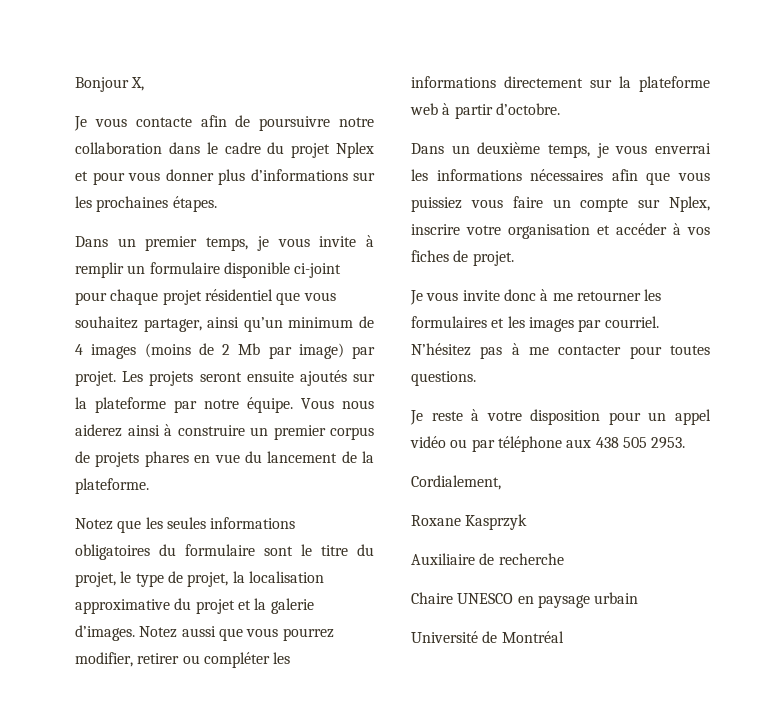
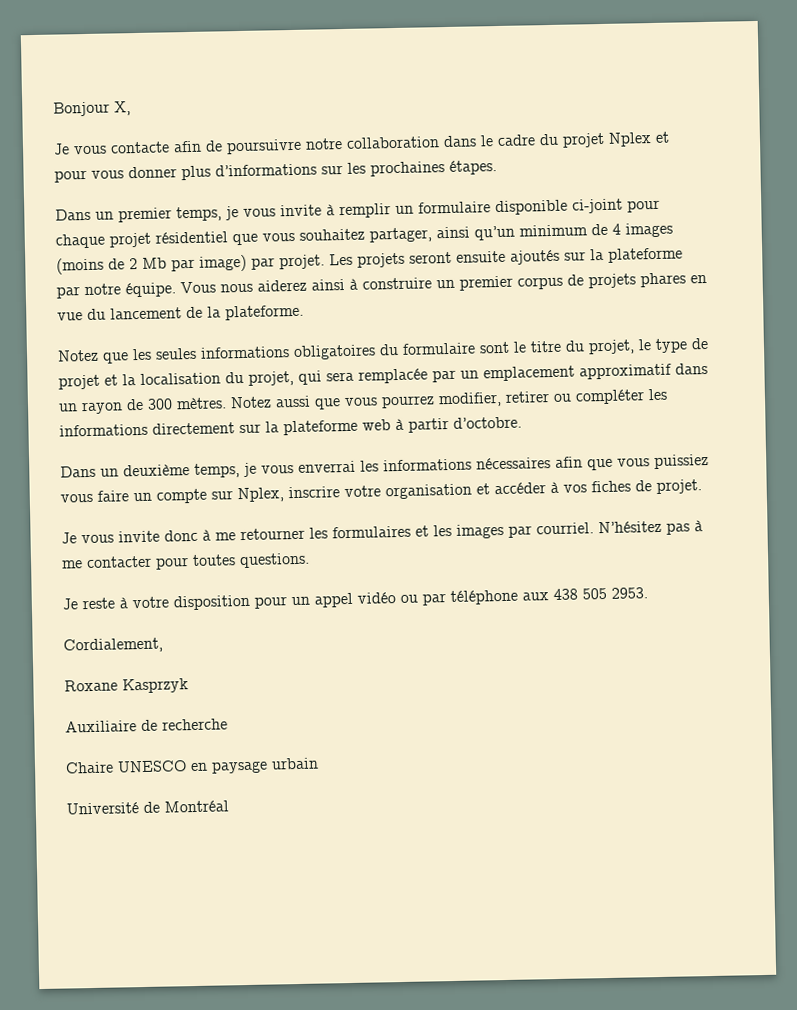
[187,571,324,587] [75,598,314,614] [75,625,135,641] projet, la localisation approximative du projet et la galerie d’images. -> [58,362,708,390] [58,397,227,415] projet et la localisation du projet, qui sera remplacée par un emplacement approximatif dans un rayon de 300 mètres.

